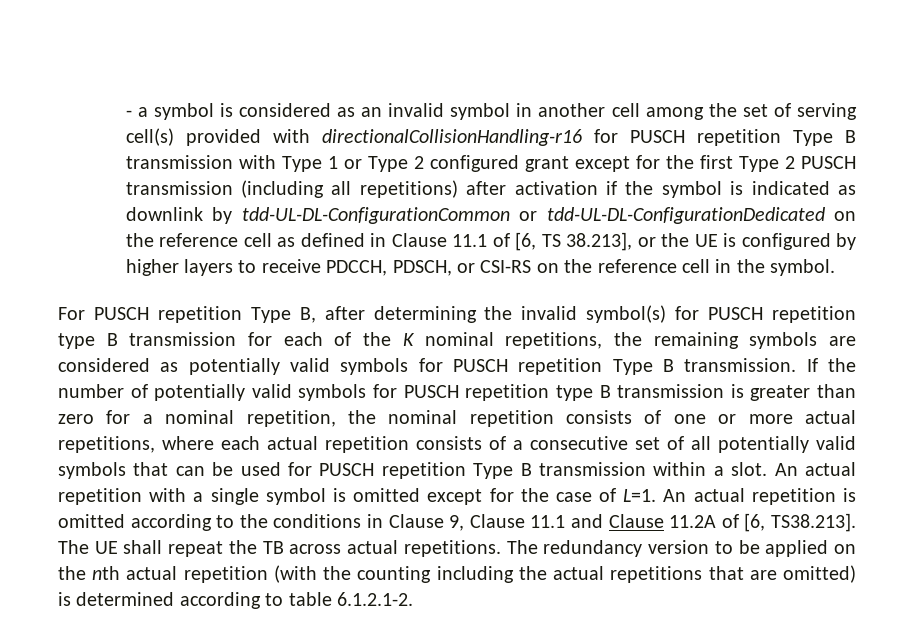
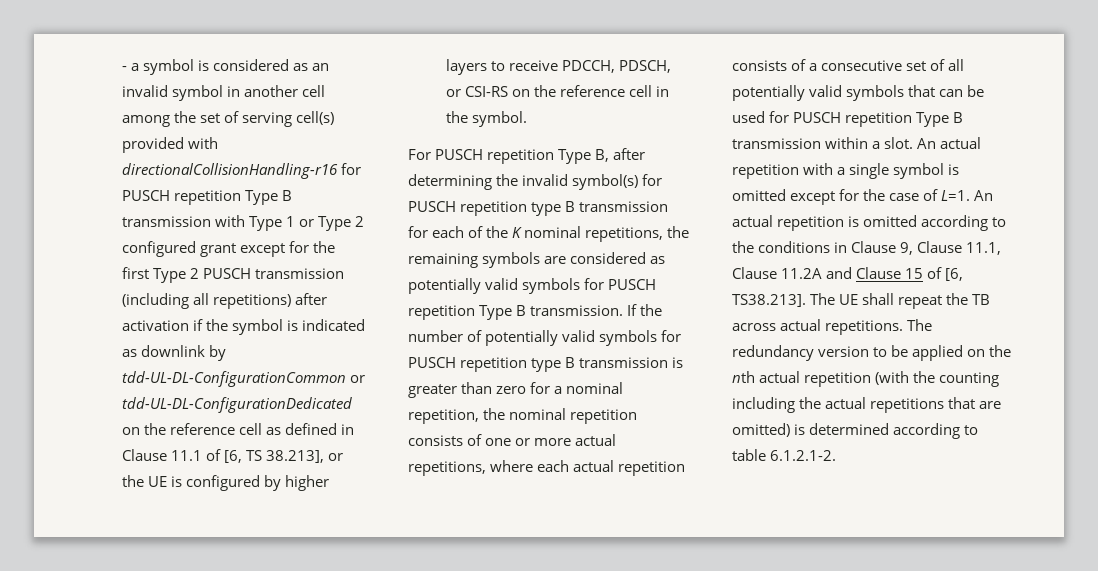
[530,515,566,528] 11.1 -> [966,242,1002,255] [732,267,823,279] 11.1, Clause 11.2A
[669,515,717,528] 11.2A -> [905,268,924,279] 15

